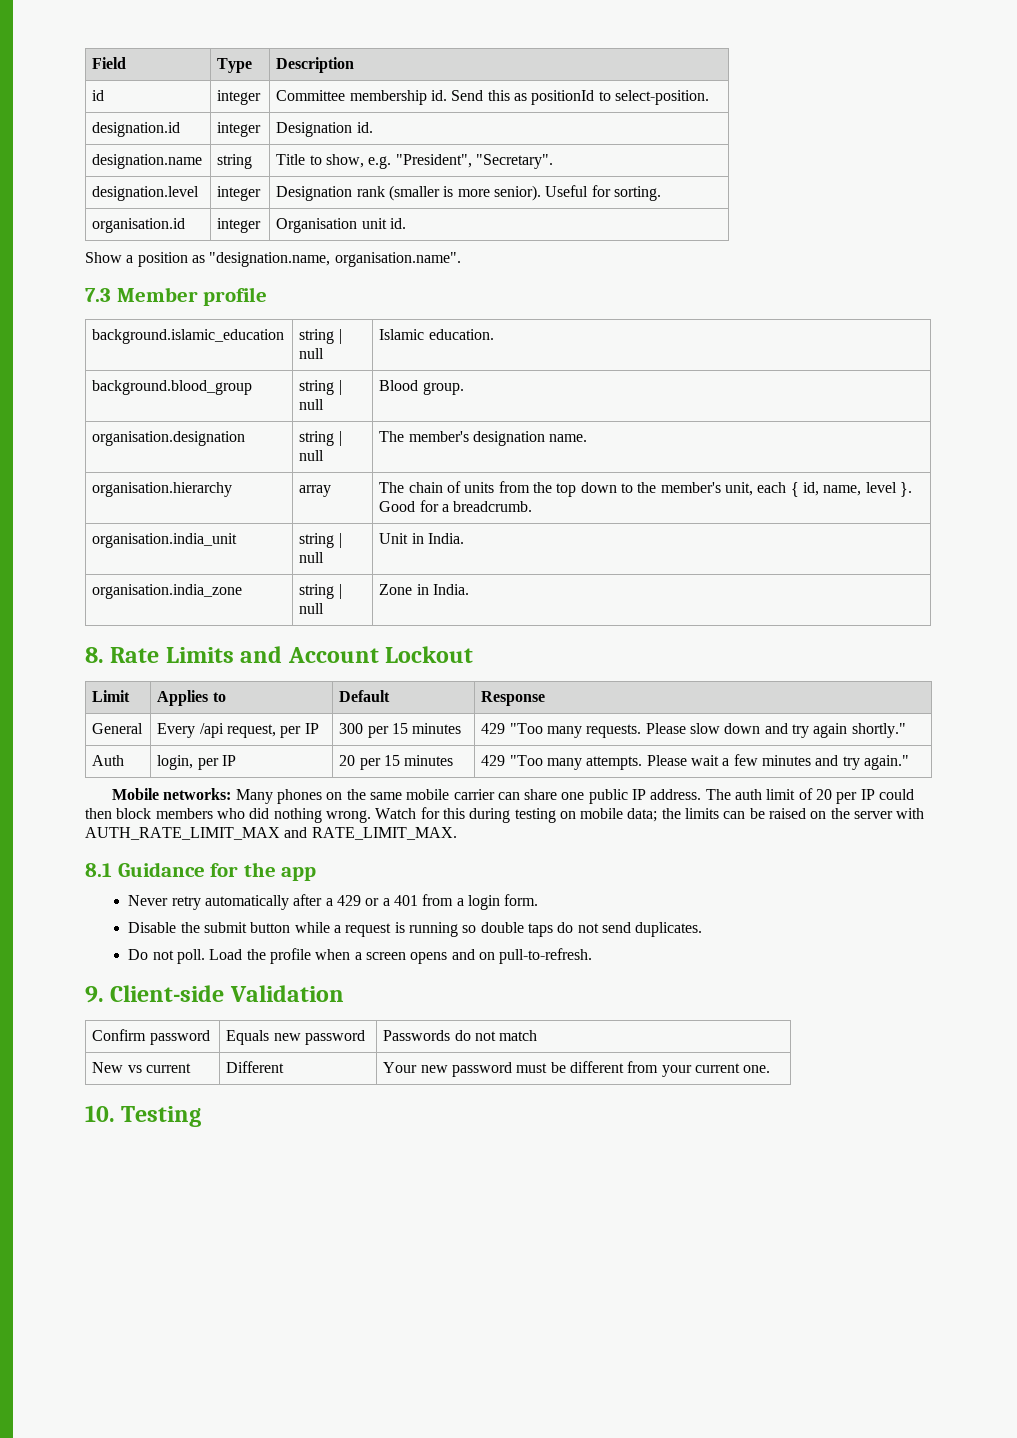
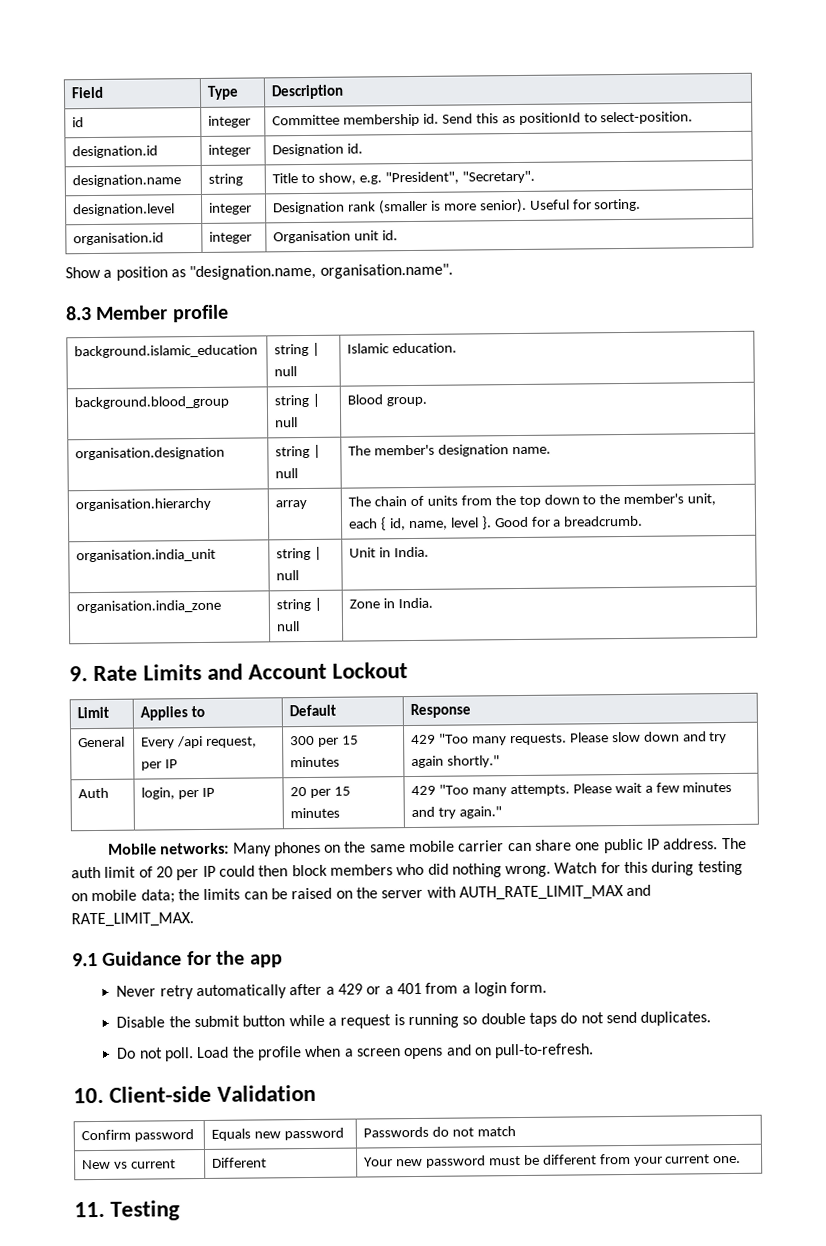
[85,288,111,302] 7.3 -> [65,306,92,321] 8.3
[85,647,104,663] 8. -> [69,666,88,682] 9.
[85,863,112,877] 8.1 -> [72,952,98,967] 9.1
[85,986,104,1003] 9. -> [73,1087,104,1104] 10.
[85,1105,115,1122] 10. -> [74,1201,105,1218] 11.

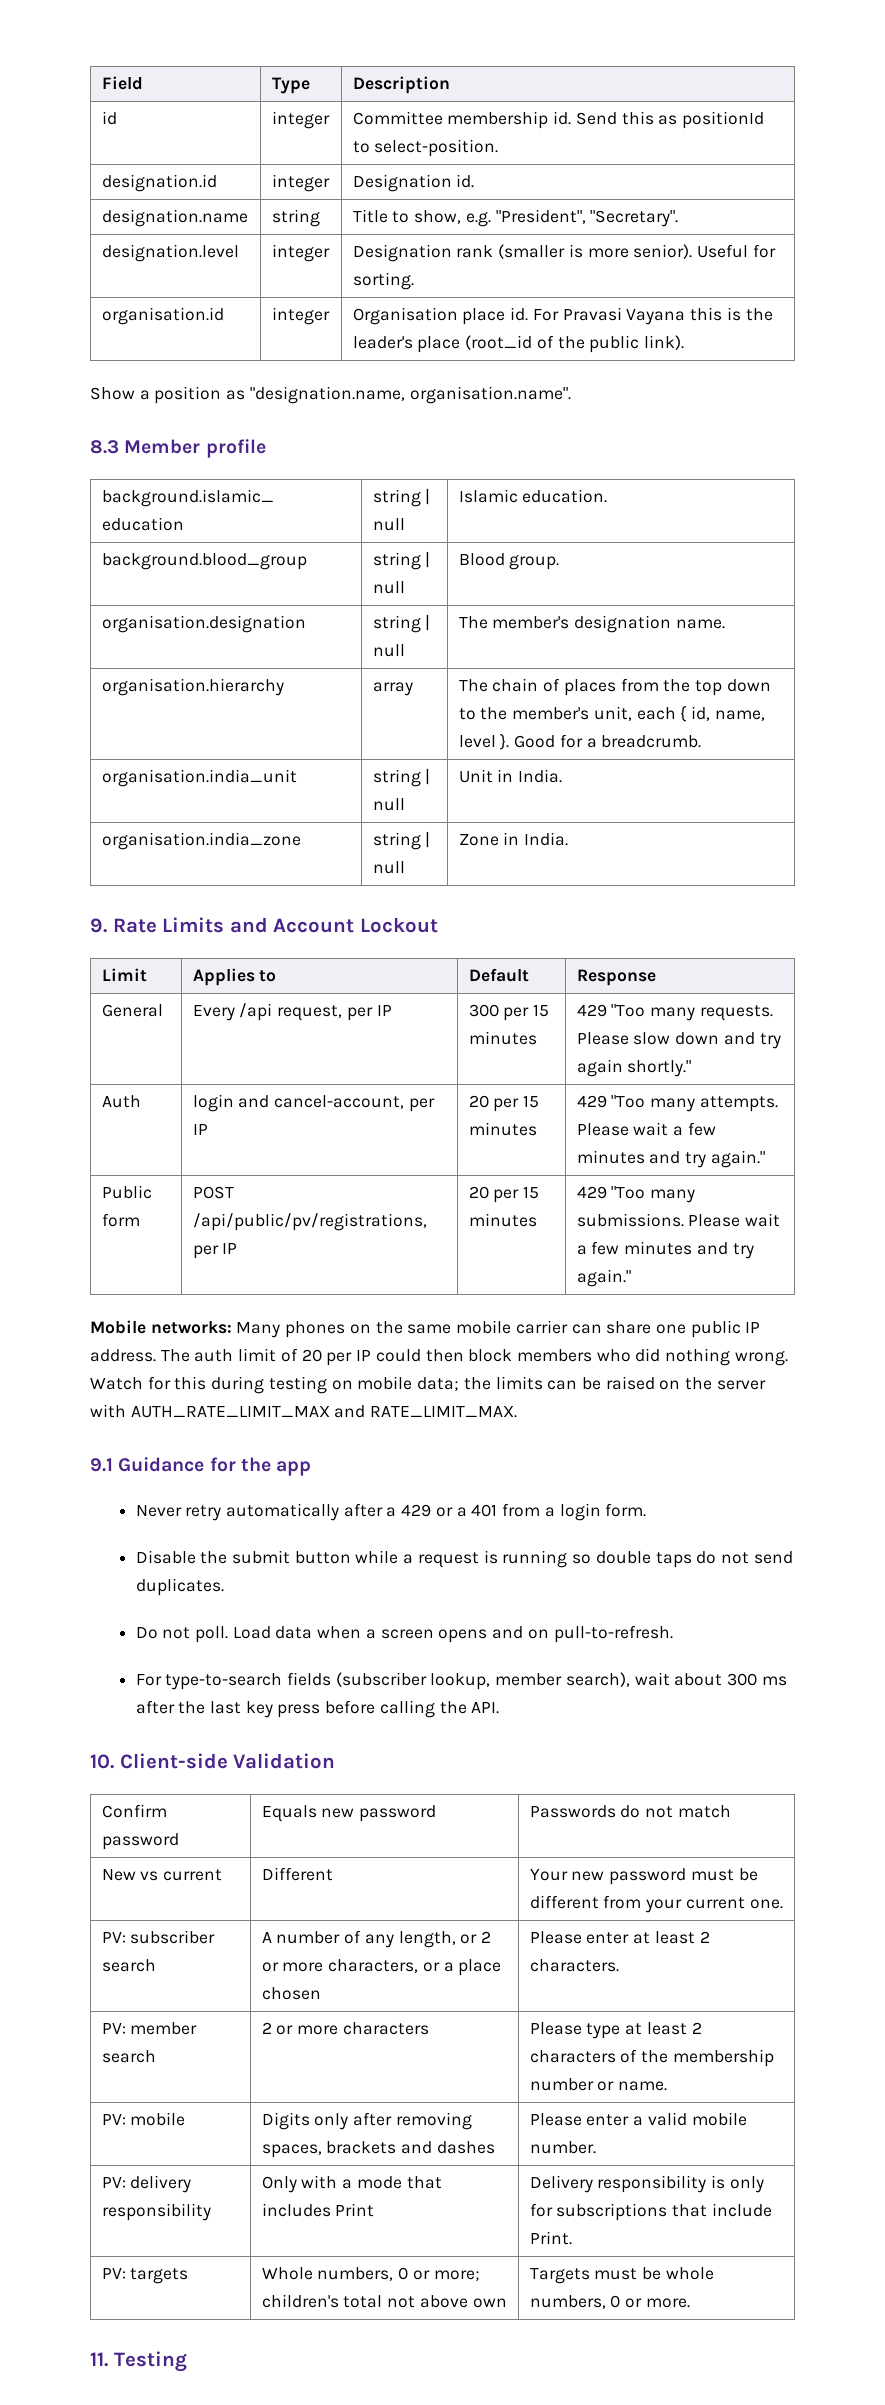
[354,230,398,241] unit id. -> [462,307,773,325] [352,335,685,353] place id. For Pravasi Vayana this is the leader's place (root_id of the public link).
[426,495,458,506] units -> [563,679,616,696] places
[141,787,176,800] login, -> [192,1094,405,1112] login and cancel-account,
(502, 812) none -> [101,1185,152,1199] [101,1213,140,1227] [192,1186,234,1199] [192,1213,427,1231] [192,1243,238,1259] [468,1186,540,1203] [468,1213,537,1227] [576,1186,696,1203] [576,1213,781,1227] [576,1241,754,1259] [576,1269,631,1287] // Public form | POST /api/public/pv/registrations, per IP | 20 per 15 minutes | 429 "Too many submissions. Please wait a few minutes and try again."
[231,1046,303,1061] the profile -> [275,1626,313,1639] data
(595, 1051) none -> [135,1672,787,1690] [135,1700,500,1718] // For type-to-search fields (subscriber lookup, member search), wait about 300 ms after the last key press before calling the API.
(742, 1159) none -> [101,1930,216,1944] [101,1959,156,1972] [261,1930,492,1948] [261,1959,502,1976] [261,1987,321,2000] [529,1931,710,1944] [529,1959,619,1972] [101,2022,198,2035] [101,2050,156,2063] [261,2022,429,2035] [529,2022,702,2039] [529,2049,774,2067] [529,2078,668,2091] [101,2112,186,2126] [261,2112,472,2130] [261,2141,495,2158] [529,2112,747,2126] [529,2141,596,2154] [101,2175,192,2193] [101,2203,211,2221] [261,2175,442,2193] [261,2203,375,2217] [529,2175,764,2193] [529,2203,772,2221] [529,2231,572,2245] [101,2268,189,2284] [261,2267,480,2281] [261,2294,507,2308] [529,2267,714,2284] [529,2295,690,2309] // PV: subscriber search | A number of any length, or 2 or more characters, or a place chosen | Please enter at least 2 characters. // PV: member search | 2 or more characters | Please type at least 2 characters of the membership number or name. // PV: mobile | Digits only after removing spaces, brackets and dashes | Please enter a valid mobile number. // PV: delivery responsibility | Only with a mode that includes Print | Delivery responsibility is only for subscriptions that include Print. // PV: targets | Whole numbers, 0 or more; children's total not above own | Targets must be whole numbers, 0 or more.

